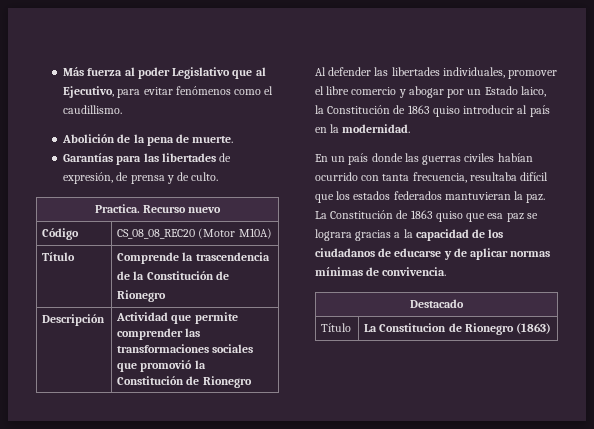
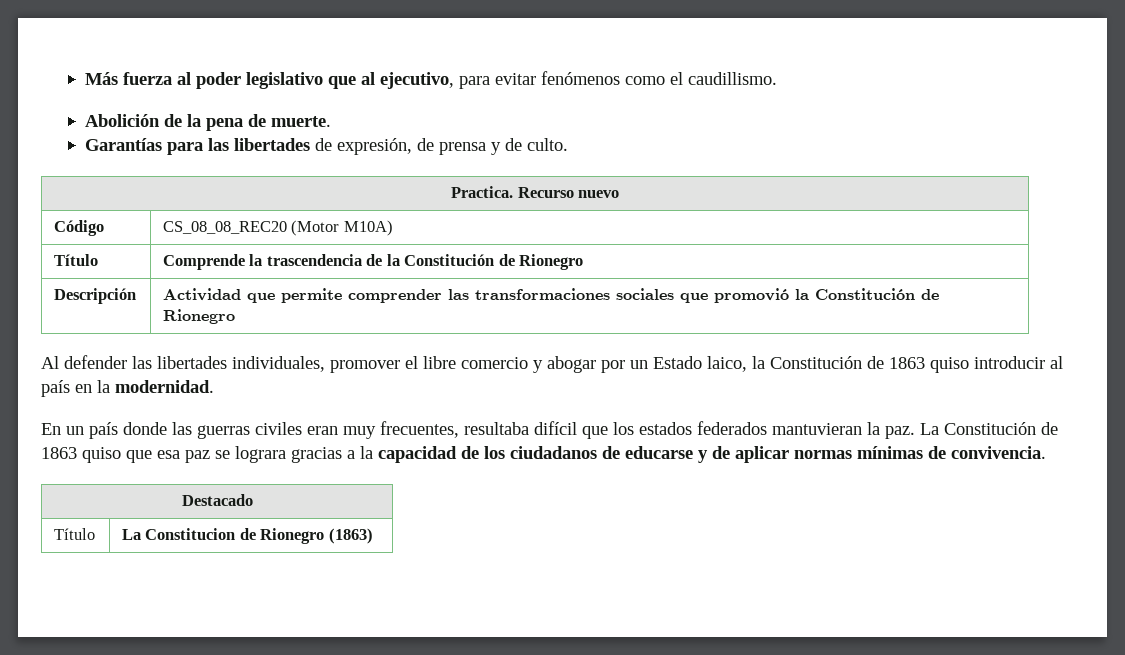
[172,67,231,79] Legislativo -> [245,72,323,89] legislativo
[63,86,115,98] Ejecutivo, -> [379,72,454,89] ejecutivo,
[497,153,533,162] [315,172,467,183] habían ocurrido con tanta frecuencia, -> [307,421,459,439] eran muy frecuentes,

